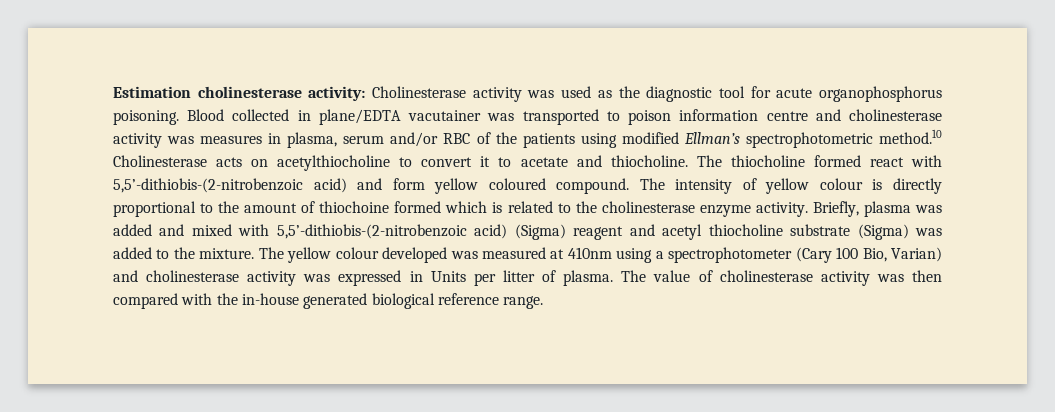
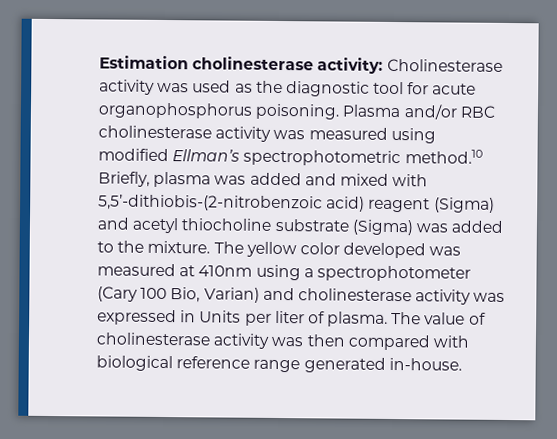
[187,109,943,125] [113,132,575,148] Blood collected in plane/EDTA vacutainer was transported to poison information centre and cholinesterase activity was measures in plasma, serum and/or RBC of the patients -> [342,104,495,120] [98,125,388,142] Plasma and/or RBC cholinesterase activity was measured
[113,155,943,171] [113,178,943,194] [113,201,808,217] Cholinesterase acts on acetylthiocholine to convert it to acetate and thiocholine. The thiocholine formed react with 5,5’-dithiobis-(2-nitrobenzoic acid) and form yellow coloured compound. The intensity of yellow colour is directly proportional to the amount of thiochoine formed which is related to the cholinesterase enzyme activity. -> (483, 156) none
[514,224,624,240] (Sigma) reagent -> [368,197,495,213] reagent (Sigma)
[335,247,379,259] colour -> [299,242,340,255] color
[502,270,535,282] litter -> [274,310,305,324] liter
[216,293,544,309] the in-house generated biological reference range. -> [96,355,462,373] biological reference range generated in-house.

